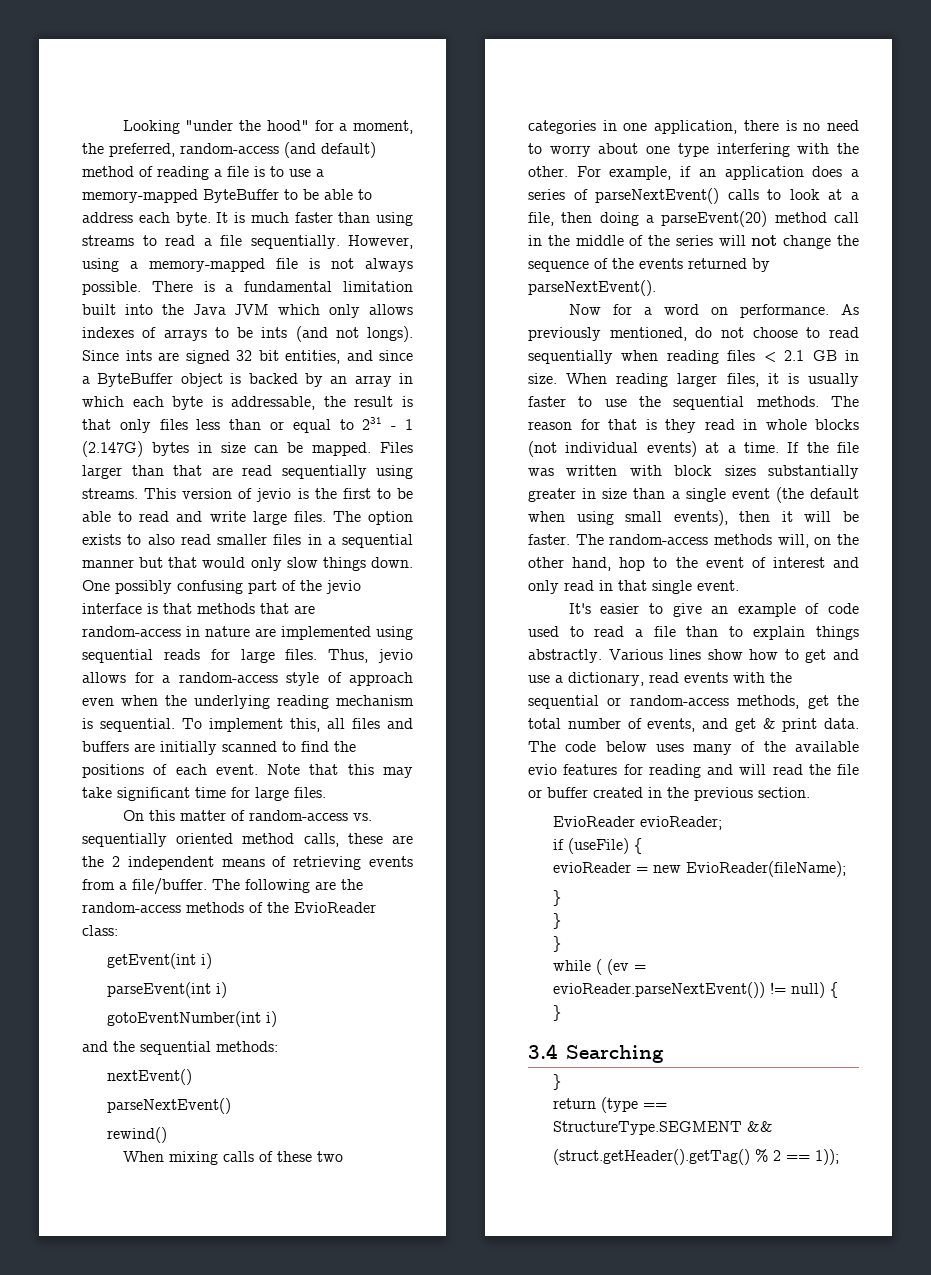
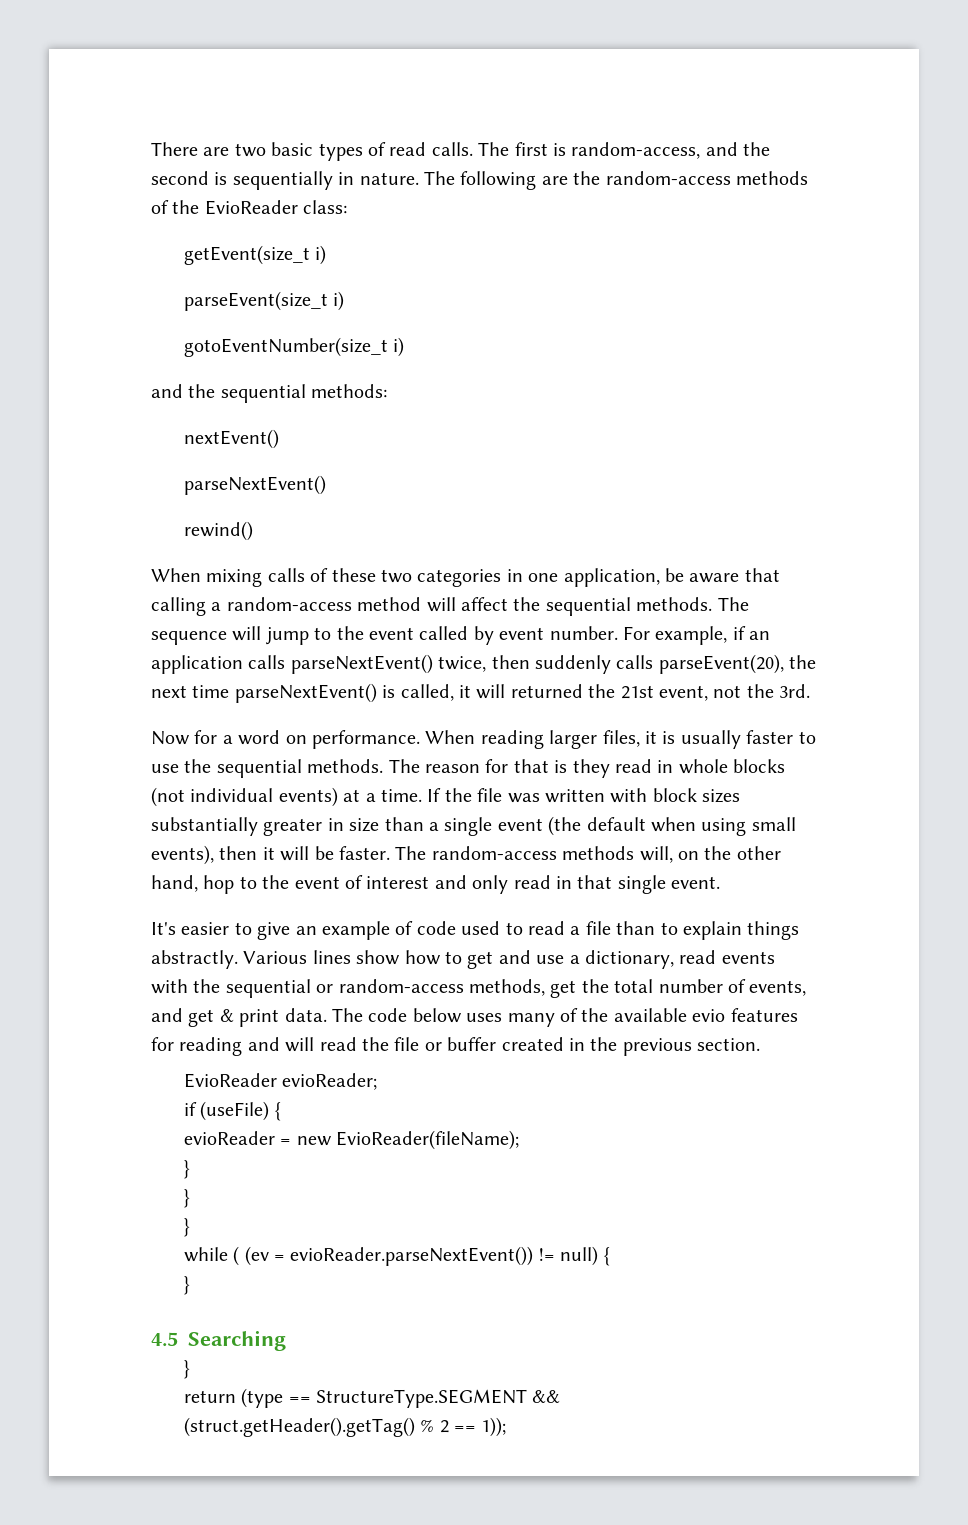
[122,120,413,134] [82,142,376,158] [82,166,324,180] [82,189,372,203] [82,212,413,226] [82,235,413,249] [82,258,413,272] [82,281,413,295] [82,304,413,318] [82,326,413,342] [82,350,413,364] [82,373,413,387] [82,396,413,410] [82,417,414,433] [82,441,413,457] [82,465,413,479] [82,488,413,502] [82,511,413,525] [82,534,413,548] [82,557,413,571] [82,580,361,594] [82,603,315,614] [82,626,413,640] [82,649,413,663] [82,672,413,686] [82,695,414,709] [82,718,413,732] [82,741,356,755] [82,764,413,778] [82,787,326,801] [122,810,372,821] [82,833,413,847] [82,856,414,870] [82,878,207,895] Looking "under the hood" for a moment, the preferred, random-access (and default) method of reading a file is to use a memory-mapped ByteBuffer to be able to address each byte. It is much faster than using streams to read a file sequentially. However, using a memory-mapped file is not always possible. There is a fundamental limitation built into the Java JVM which only allows indexes of arrays to be ints (and not longs). Since ints are signed 32 bit entities, and since a ByteBuffer object is backed by an array in which each byte is addressable, the result is that only files less than or equal to 231 - 1 (2.147G) bytes in size can be mapped. Files larger than that are read sequentially using streams. This version of jevio is the first to be able to read and write large files. The option exists to also read smaller files in a sequential manner but that would only slow things down. One possibly confusing part of the jevio interface is that methods that are random-access in nature are implemented using sequential reads for large files. Thus, jevio allows for a random-access style of approach even when the underlying reading mechanism is sequential. To implement this, all files and buffers are initially scanned to find the positions of each event. Note that this may take significant time for large files. // On this matter of random-access vs. sequentially oriented method calls, these are the 2 independent means of retrieving events from a file/buffer. -> [151,142,771,161] [151,171,419,190] There are two basic types of read calls. The first is random-access, and the second is sequentially in nature.
[107,953,213,969] [107,982,228,998] [107,1011,262,1027] getEvent(int i) // parseEvent(int i) // gotoEventNumber(int -> [183,245,327,265] [183,291,345,311] [183,337,388,357] getEvent(size_t i) // parseEvent(size_t i) // gotoEventNumber(size_t
[743,120,859,131] [528,143,859,157] [528,166,568,177] there is no need to worry about one type interfering with the other. -> [664,568,780,583] [151,597,749,616] [151,626,618,645] be aware that calling a random-access method will affect the sequential methods. The sequence will jump to the event called by event number.
[812,166,859,177] [528,188,859,204] [528,211,859,227] [528,235,859,249] [528,258,770,272] [528,280,656,296] does a series of parseNextEvent() calls to look at a file, then doing a parseEvent(20) method call in the middle of the series will not change the sequence of the events returned by parseNextEvent(). -> [248,654,817,674] [151,683,811,703] calls parseNextEvent() twice, then suddenly calls parseEvent(20), the next time parseNextEvent() is called, it will returned the 21st event, not the 3rd.
[841,304,859,315] [528,327,859,341] [528,350,859,364] [528,373,557,384] As previously mentioned, do not choose to read sequentially when reading files < 2.1 GB in size. -> (420, 739) none
[528,1044,558,1059] 3.4 -> [151,1332,178,1347] 4.5

